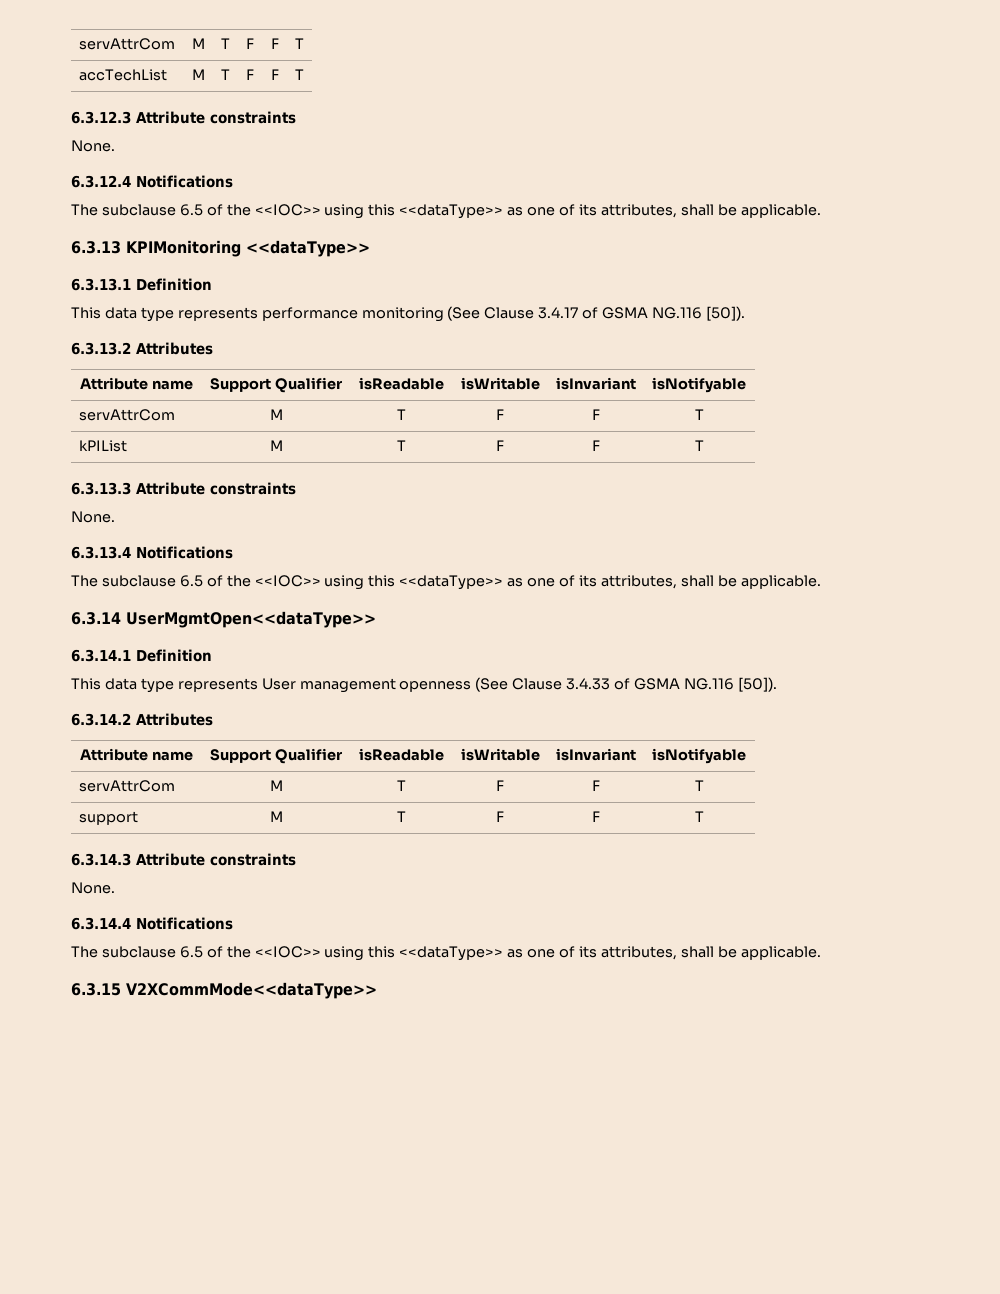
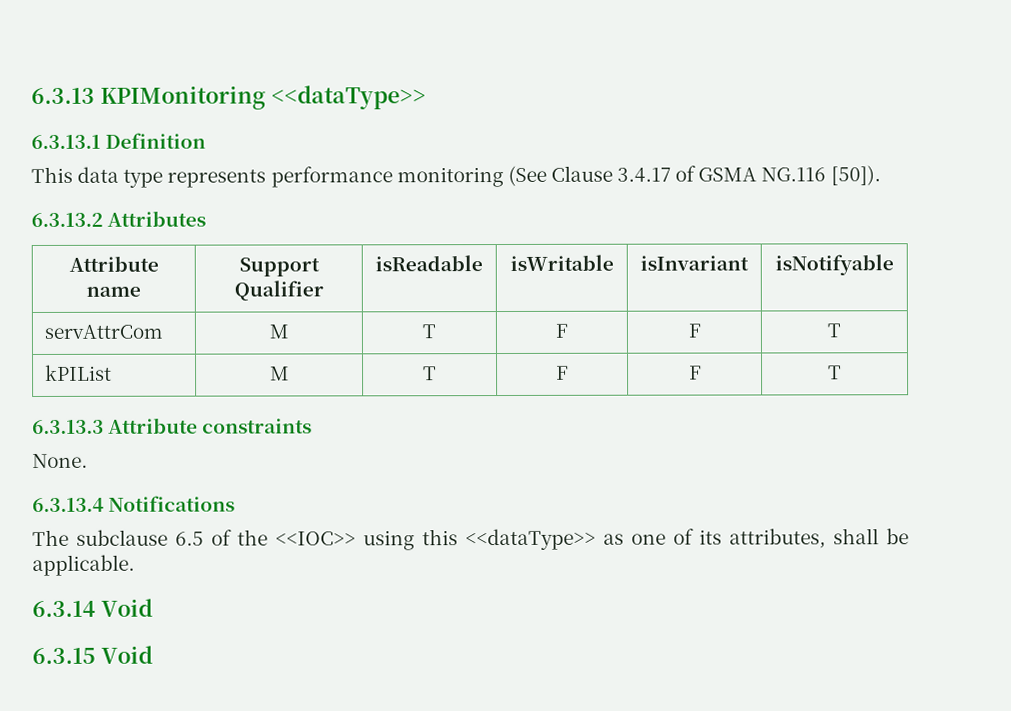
[78,38,175,50] [191,38,205,49] [220,38,230,49] [246,38,254,49] [270,38,279,49] [294,38,304,49] [78,69,167,81] [191,69,205,80] [220,69,230,80] [246,69,254,80] [270,69,279,80] [294,69,304,80] [71,111,296,124] [71,140,115,152] [71,175,233,188] [71,204,821,219] servAttrCom | M | T | F | F | T // accTechList | M | T | F | F | T // 6.3.12.3 Attribute constraints // None. // 6.3.12.4 Notifications // The subclause 6.5 of the <<IOC>> using this <<dataType>> as one of its attributes, shall be applicable. // -> (31, 95) none
[126,611,376,628] [71,649,212,662] [71,677,777,693] [71,713,213,726] [80,748,193,761] [210,748,342,764] [359,748,444,761] [460,748,540,761] [555,748,636,761] [652,748,747,764] [78,780,175,792] [269,780,283,791] [397,780,406,791] [496,780,504,791] [591,780,600,791] [694,780,704,791] [78,811,138,825] [269,811,283,822] [397,811,406,822] [496,811,504,822] [591,811,600,822] [694,811,704,822] [71,853,296,866] [71,882,115,894] [71,917,233,930] [71,946,821,961] UserMgmtOpen<<dataType>> // 6.3.14.1 Definition // This data type represents User management openness (See Clause 3.4.33 of GSMA NG.116 [50]). // 6.3.14.2 Attributes // Attribute name | Support Qualifier | isReadable | isWritable | isInvariant | isNotifyable // servAttrCom | M | T | F | F | T // support | M | T | F | F | T // 6.3.14.3 Attribute constraints // None. // 6.3.14.4 Notifications // The subclause 6.5 of the <<IOC>> using this <<dataType>> as one of its attributes, shall be applicable. -> [100,598,153,617] Void
[126,982,377,999] V2XCommMode<<dataType>> -> [100,645,153,664] Void

